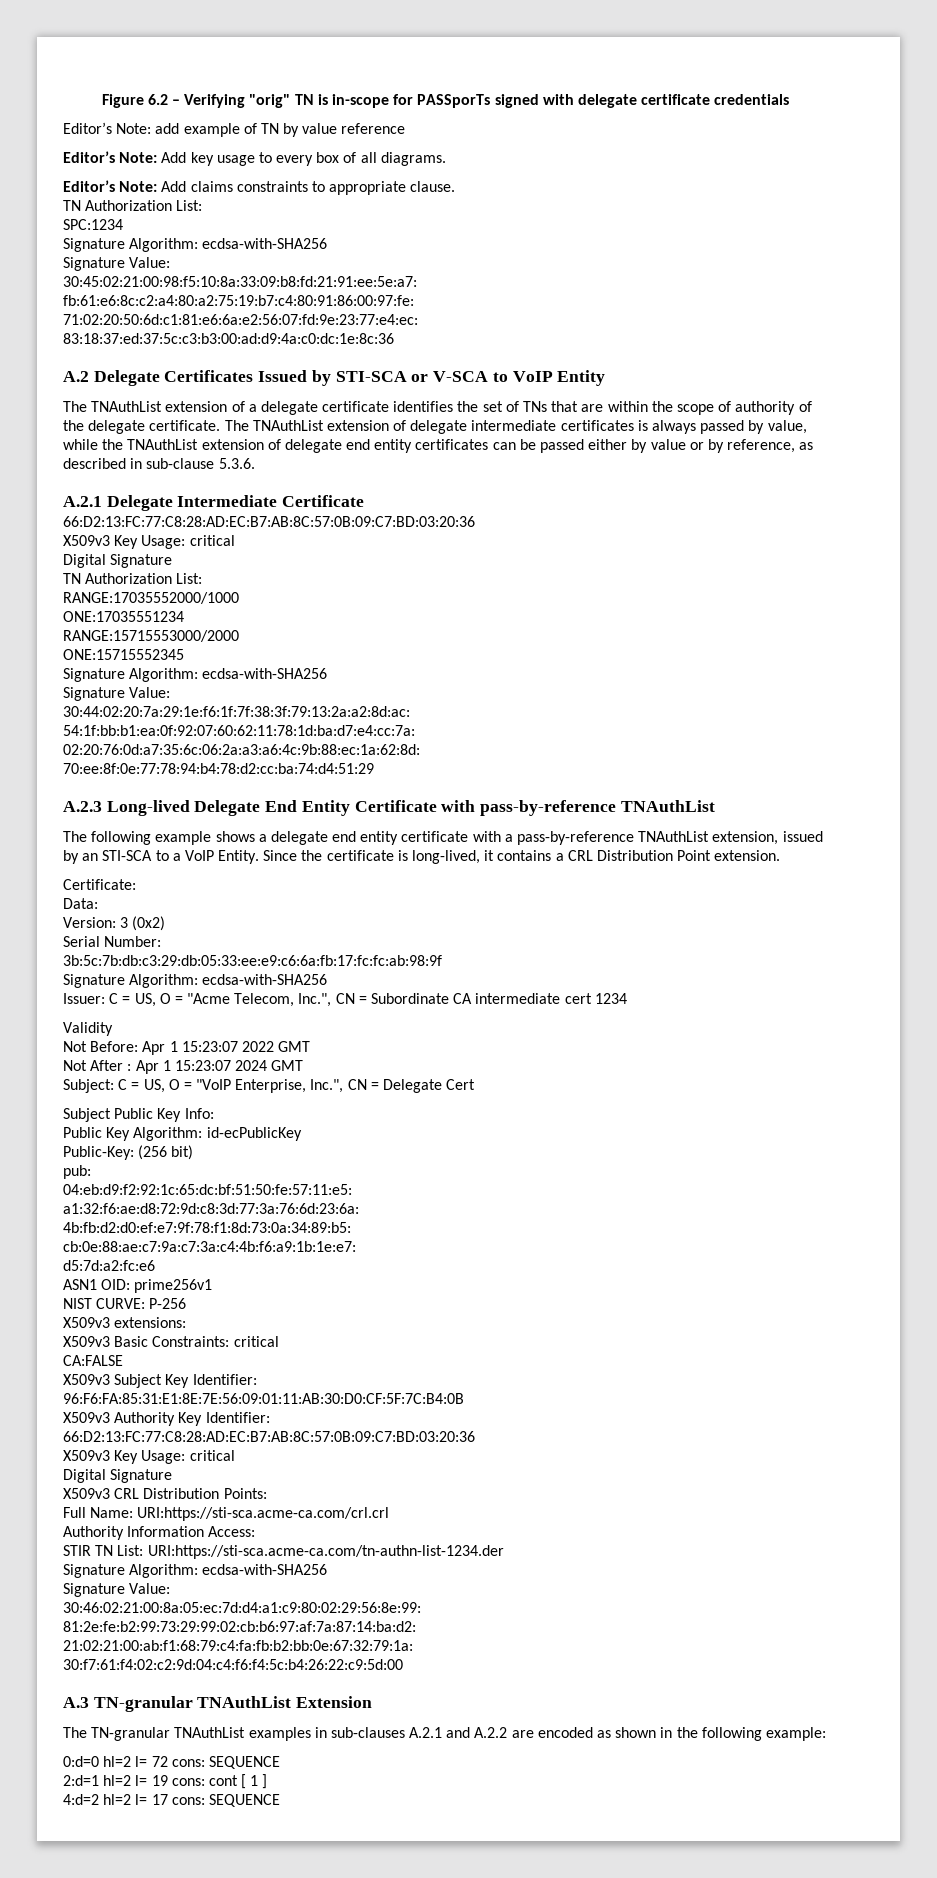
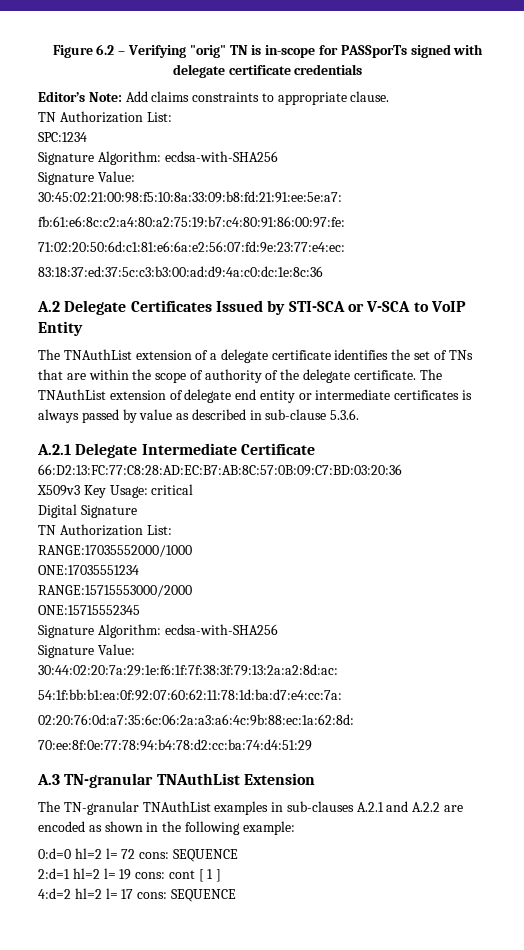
[63,122,406,137] [63,151,446,166] // Editor’s Note: add example of TN by value reference // Editor’s Note: Add key usage to every box of all diagrams. -> (363, 69) none
(468, 427) none -> [235,389,312,403] end entity or
[767,420,807,434] [63,439,796,453] value, while the TNAuthList extension of delegate end entity certificates can be passed either by value or by reference, -> [139,409,173,420] value
[63,800,715,816] [63,831,823,845] [63,850,781,864] [63,879,136,890] [63,898,98,909] [63,916,166,931] [63,936,162,947] [63,955,442,966] [63,974,328,988] [63,993,627,1007] [63,1022,113,1036] [63,1041,311,1055] [63,1060,304,1074] [63,1079,476,1093] [63,1108,214,1122] [63,1127,302,1141] [63,1145,194,1160] [63,1165,91,1179] [63,1184,352,1195] [63,1203,359,1214] [63,1222,351,1233] [63,1241,356,1252] [63,1260,155,1271] [63,1279,213,1293] [63,1298,187,1309] [63,1317,187,1328] [63,1336,279,1347] [63,1355,123,1366] [63,1374,257,1388] [63,1393,464,1404] [63,1412,270,1426] [63,1431,475,1442] [63,1450,235,1464] [63,1469,173,1483] [63,1488,267,1499] [63,1507,390,1521] [63,1526,256,1540] [63,1545,504,1559] [63,1564,328,1578] [63,1583,171,1597] [63,1602,421,1613] [63,1621,416,1632] [63,1640,413,1651] [63,1659,403,1670] // A.2.3 Long-lived Delegate End Entity Certificate with pass-by-reference TNAuthList // The following example shows a delegate end entity certificate with a pass-by-reference TNAuthList extension, issued by an STI-SCA to a VoIP Entity. Since the certificate is long-lived, it contains a CRL Distribution Point extension. // Certificate: // Data: // Version: 3 (0x2) // Serial Number: // 3b:5c:7b:db:c3:29:db:05:33:ee:e9:c6:6a:fb:17:fc:fc:ab:98:9f // Signature Algorithm: ecdsa-with-SHA256 // Issuer: C = US, O = "Acme Telecom, Inc.", CN = Subordinate CA intermediate cert 1234 // Validity // Not Before: Apr 1 15:23:07 2022 GMT // Not After : Apr 1 15:23:07 2024 GMT // Subject: C = US, O = "VoIP Enterprise, Inc.", CN = Delegate Cert // Subject Public Key Info: // Public Key Algorithm: id-ecPublicKey // Public-Key: (256 bit) // pub: // 04:eb:d9:f2:92:1c:65:dc:bf:51:50:fe:57:11:e5: // a1:32:f6:ae:d8:72:9d:c8:3d:77:3a:76:6d:23:6a: // 4b:fb:d2:d0:ef:e7:9f:78:f1:8d:73:0a:34:89:b5: // cb:0e:88:ae:c7:9a:c7:3a:c4:4b:f6:a9:1b:1e:e7: // d5:7d:a2:fc:e6 // ASN1 OID: prime256v1 // NIST CURVE: P-256 // X509v3 extensions: // X509v3 Basic Constraints: critical // CA:FALSE // X509v3 Subject Key Identifier: // 96:F6:FA:85:31:E1:8E:7E:56:09:01:11:AB:30:D0:CF:5F:7C:B4:0B // X509v3 Authority Key Identifier: // 66:D2:13:FC:77:C8:28:AD:EC:B7:AB:8C:57:0B:09:C7:BD:03:20:36 // X509v3 Key Usage: critical // Digital Signature // X509v3 CRL Distribution Points: // Full Name: URI:https://sti-sca.acme-ca.com/crl.crl // Authority Information Access: // STIR TN List: URI:https://sti-sca.acme-ca.com/tn-authn-list-1234.der // Signature Algorithm: ecdsa-with-SHA256 // Signature Value: // 30:46:02:21:00:8a:05:ec:7d:d4:a1:c9:80:02:29:56:8e:99: // 81:2e:fe:b2:99:73:29:99:02:cb:b6:97:af:7a:87:14:ba:d2: // 21:02:21:00:ab:f1:68:79:c4:fa:fb:b2:bb:0e:67:32:79:1a: // 30:f7:61:f4:02:c2:9d:04:c4:f6:f4:5c:b4:26:22:c9:5d:00 -> (312, 745) none

